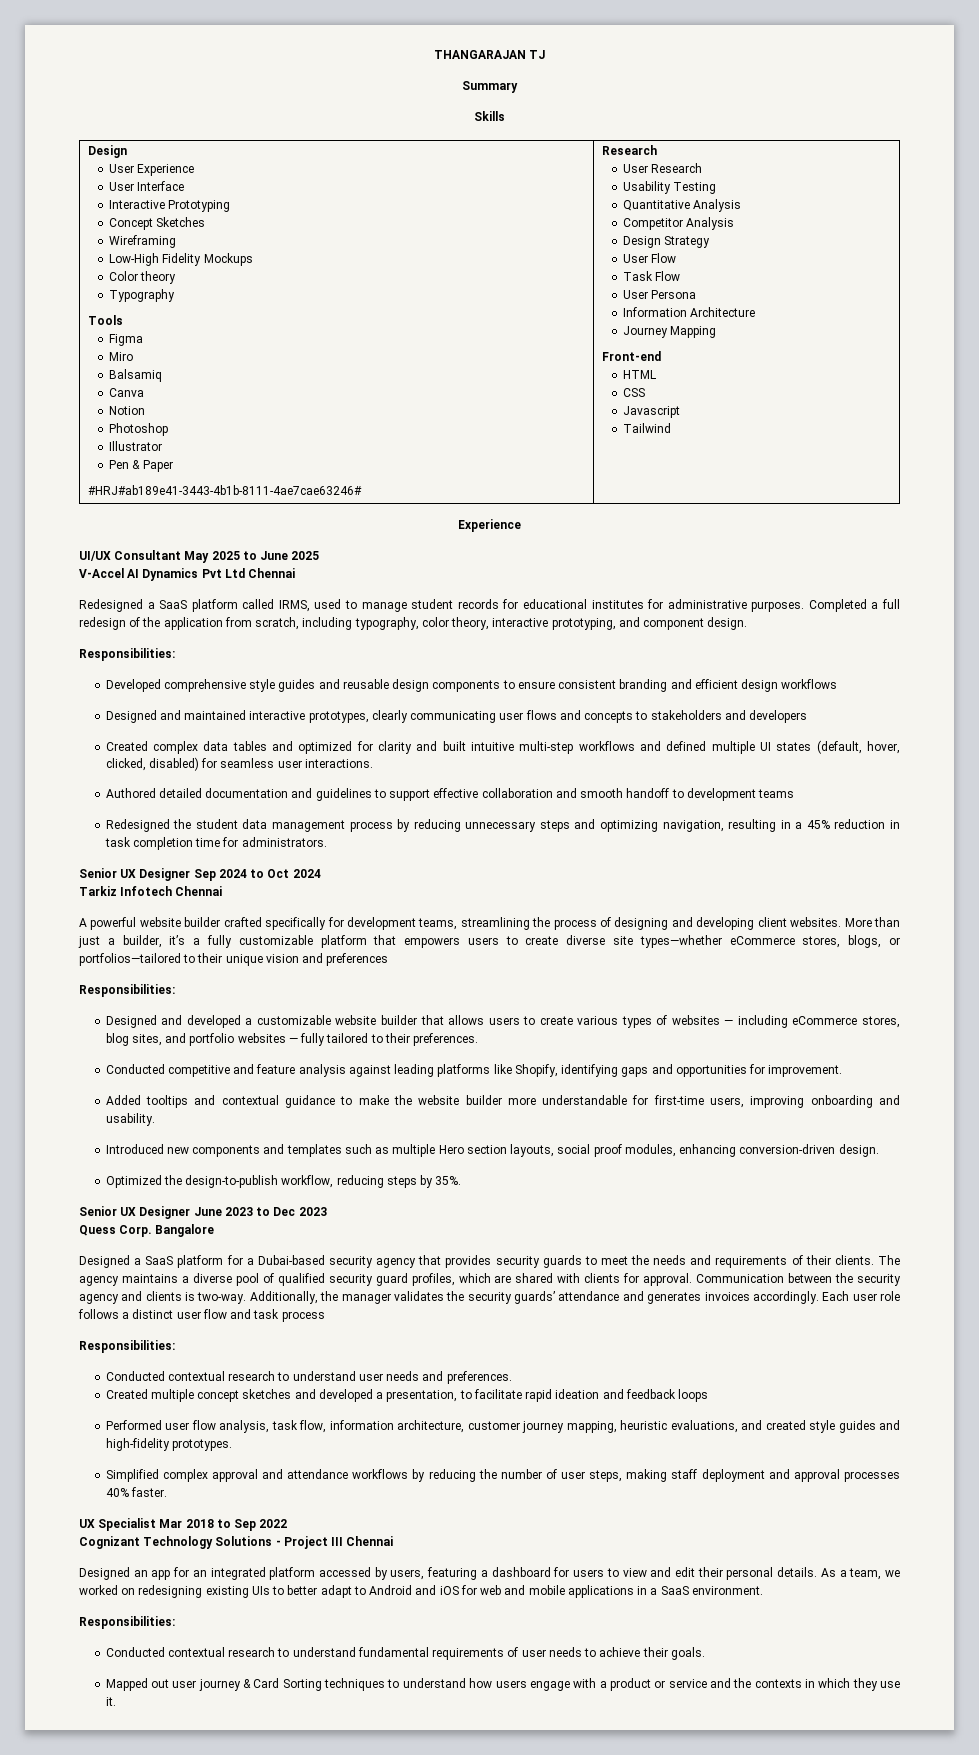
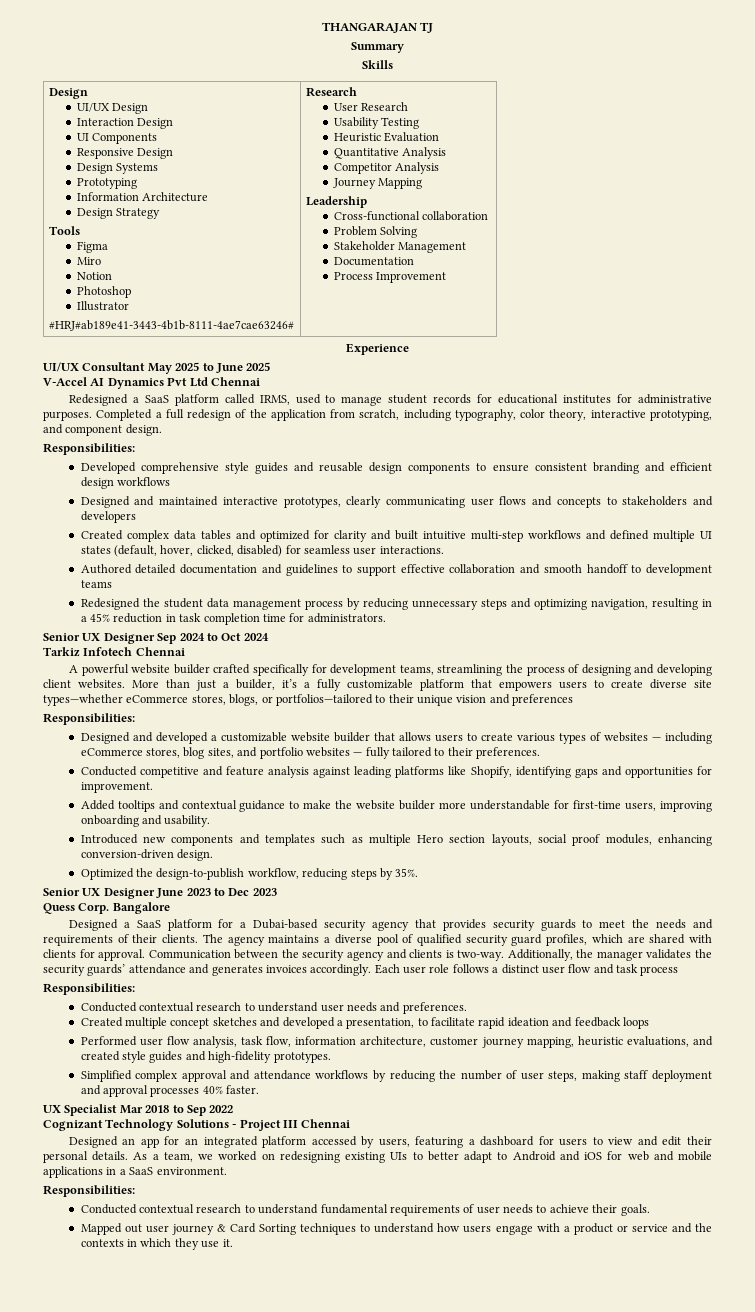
[109,164,195,176] [109,181,185,191] [109,200,231,212] [109,217,206,230] [109,235,177,248] [109,253,253,266] [109,271,177,284] [109,289,176,302] User Experience // User Interface // Interactive Prototyping // Concept Sketches // Wireframing // Low-High Fidelity Mockups // Color theory // Typography -> [76,103,149,114] [76,118,174,129] [76,133,158,144] [76,148,174,159] [76,163,159,174] [76,178,137,189] [76,192,209,202] [76,208,161,219] UI/UX Design // Interaction Design // UI Components // Responsive Design // Design Systems // Prototyping // Information Architecture // Design Strategy
[109,369,163,382] [109,388,145,397] // Balsamiq // Canva -> (101, 261) none
[109,460,173,472] // Pen & Paper -> (129, 306) none
(717, 188) none -> [333,132,440,142] // Heuristic Evaluation
[623,236,711,248] [623,253,677,263] [623,271,681,281] [623,290,697,299] [623,307,756,317] [623,326,717,338] [601,351,661,361] [623,370,657,379] [623,388,646,397] [623,406,681,418] [623,423,672,433] Design Strategy // User Flow // Task Flow // User Persona // Information Architecture // Journey Mapping // Front-end // HTML // CSS // Javascript // Tailwind -> [332,178,423,189] [305,196,367,208] [333,211,489,221] [333,226,418,238] [333,241,467,253] [333,257,414,266] [333,272,447,283] Journey Mapping // Leadership // Cross-functional collaboration // Problem Solving // Stakeholder Management // Documentation // Process Improvement

